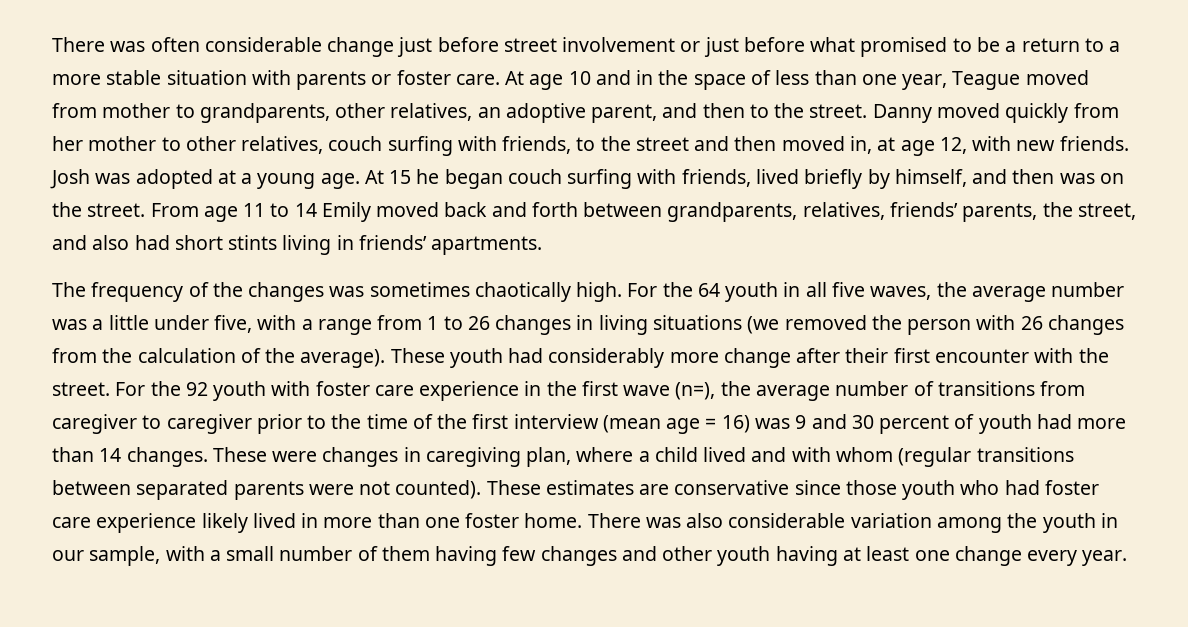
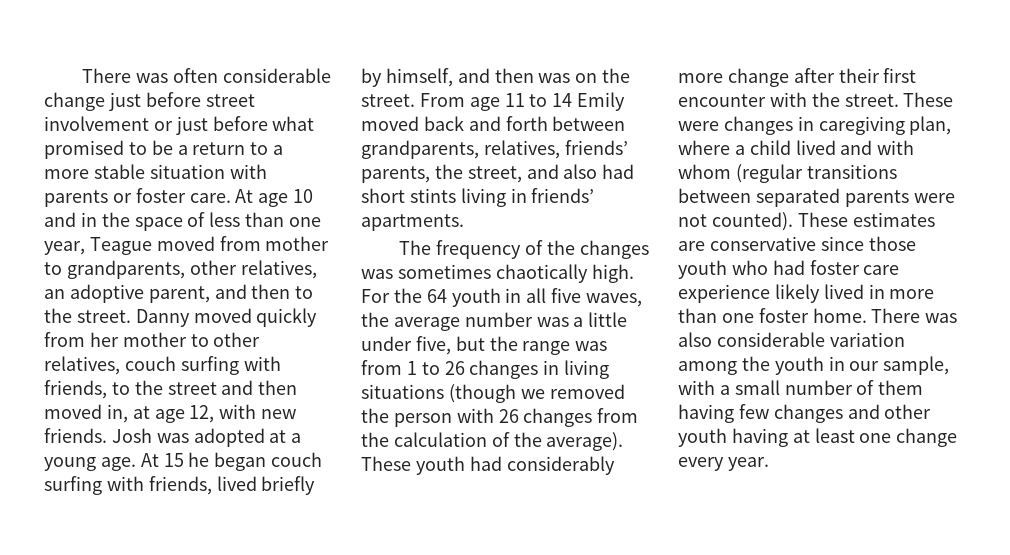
[257,315,372,335] with a range -> [455,336,608,355] but the range was
[747,316,780,334] (we -> [448,384,545,403] (though we
[115,381,1086,401] [52,414,1127,434] [52,447,208,467] For the 92 youth with foster care experience in the first wave (n=), the average number of transitions from caregiver to caregiver prior to the time of the first interview (mean age = 16) was 9 and 30 percent of youth had more than 14 changes. -> (899, 100) none

